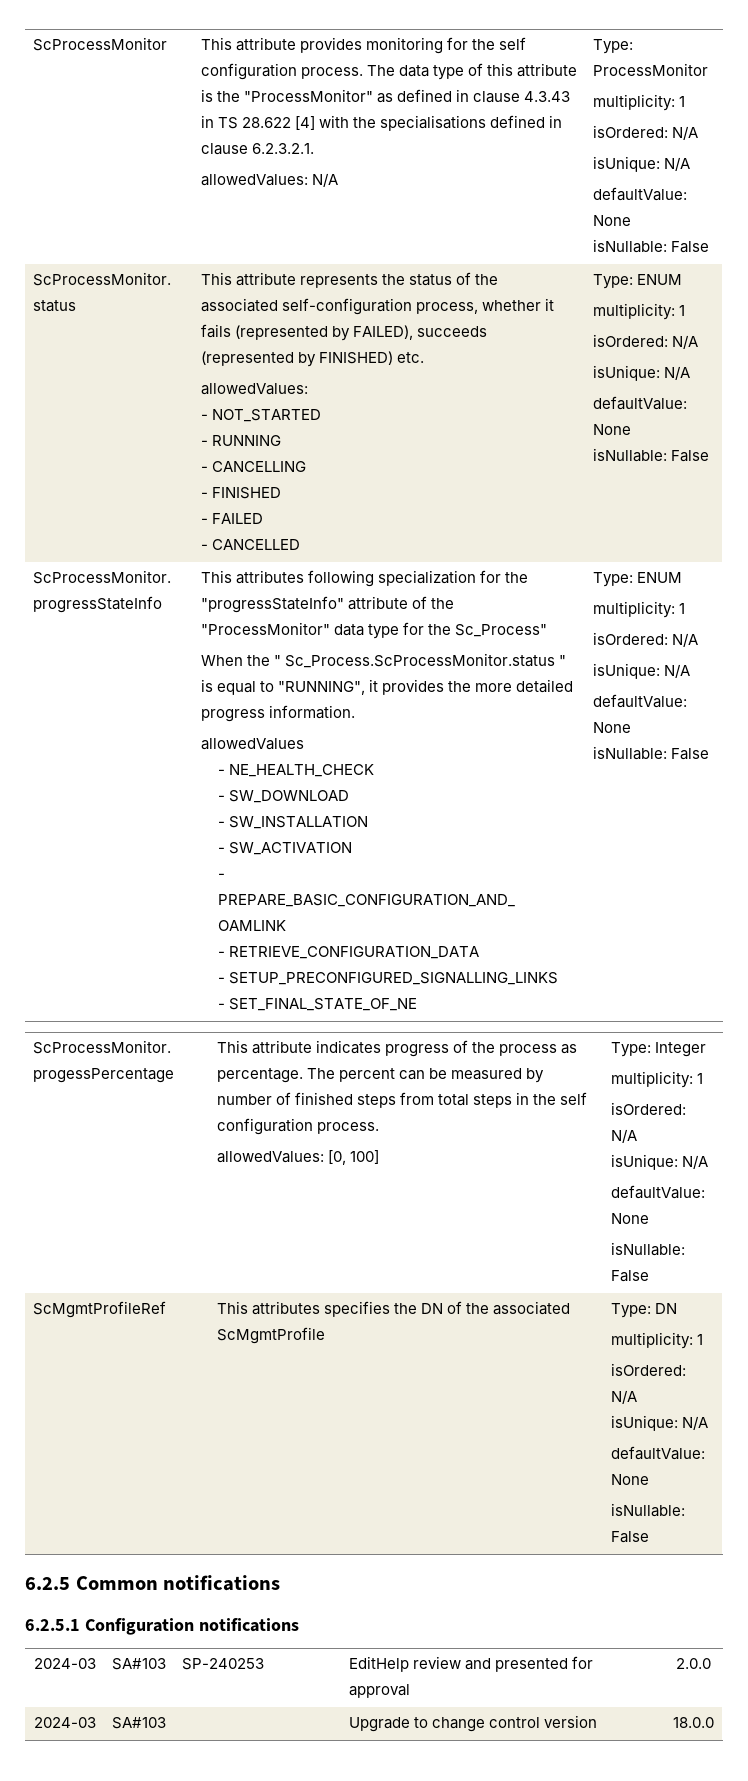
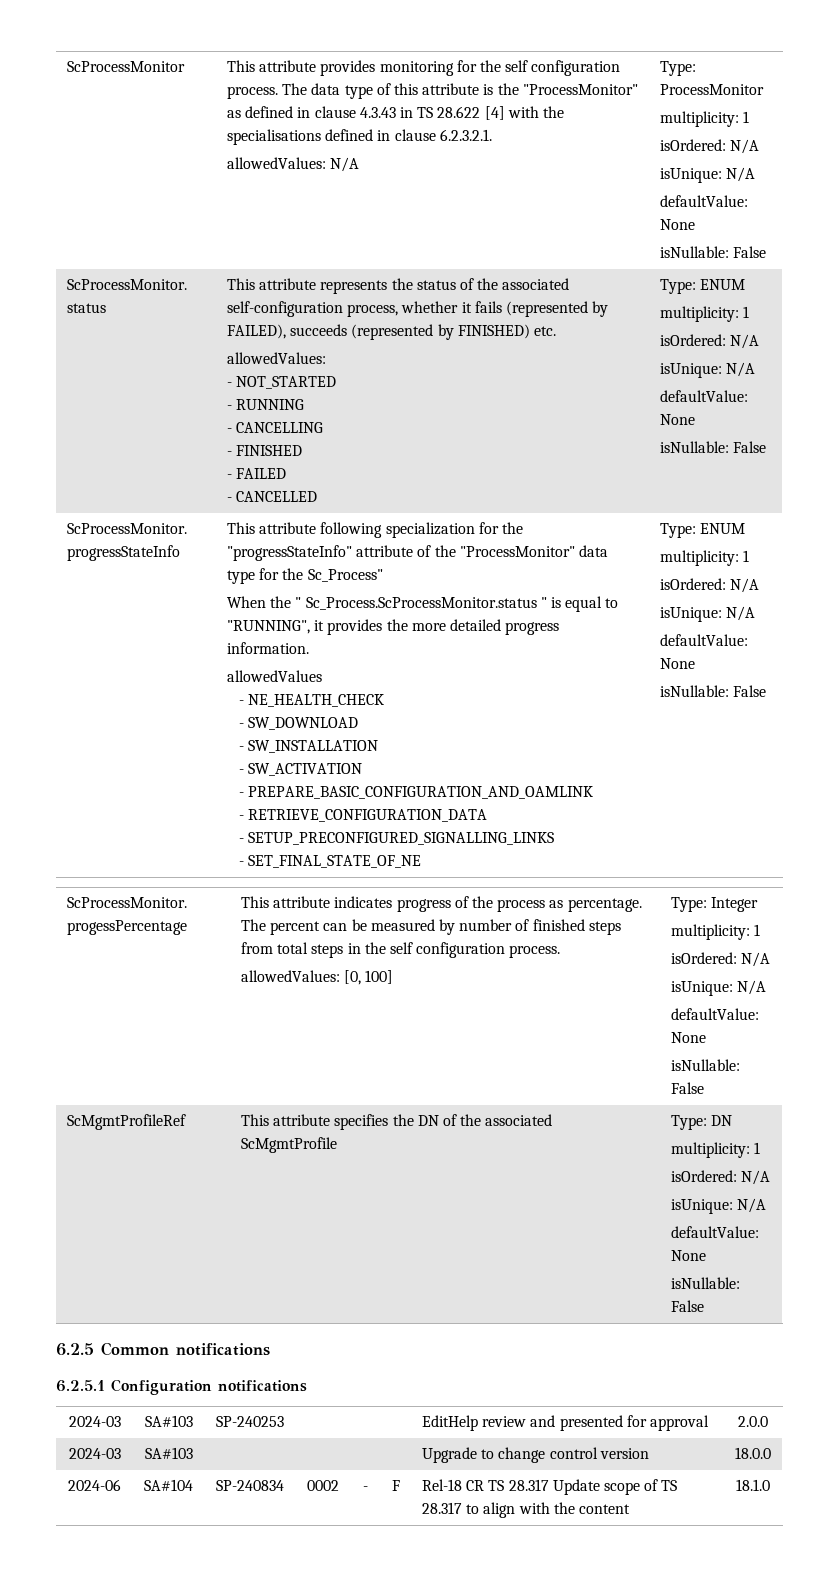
[235,570,304,584] attributes -> [259,522,317,534] attribute
[251,1301,320,1315] attributes -> [273,1114,331,1126] attribute
(714, 1722) none -> [68,1479,121,1491] [144,1479,193,1491] [216,1480,284,1491] [307,1480,339,1491] [363,1486,368,1491] [392,1480,400,1491] [422,1479,678,1495] [422,1502,630,1518] [735,1479,770,1491] // 2024-06 | SA#104 | SP-240834 | 0002 | - | F | Rel-18 CR TS 28.317 Update scope of TS 28.317 to align with the content | 18.1.0

